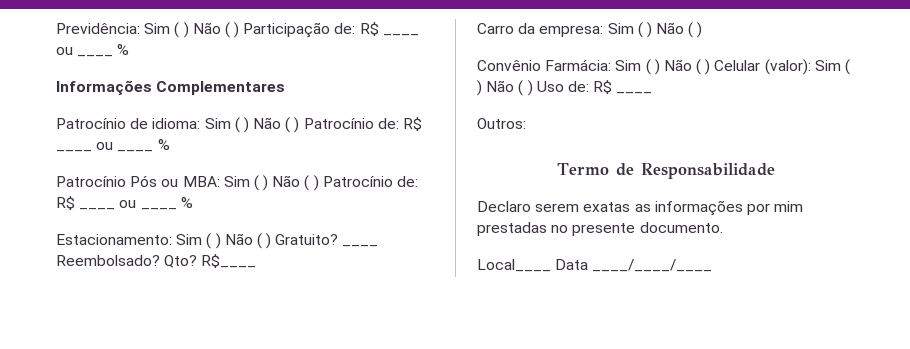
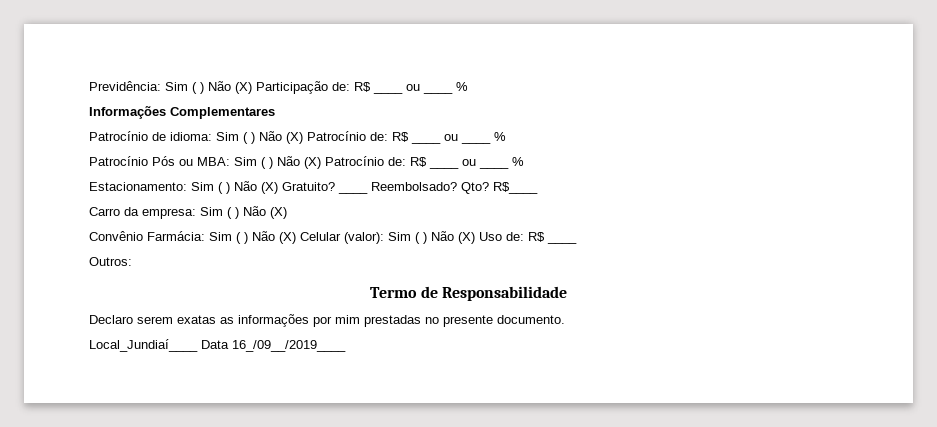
[224,22,240,38] ( ) -> [235,82,252,94] (X)
[285,117,300,133] ( ) -> [286,132,303,144] (X)
[304,175,319,191] ( ) -> [304,157,321,169] (X)
[256,233,272,249] ( ) -> [261,182,278,194] (X)
[688,22,703,38] ( ) -> [270,207,287,219] (X)
[696,59,711,75] ( ) -> [279,232,296,244] (X)
[518,80,533,96] ( ) -> [458,232,475,244] (X)
[477,259,713,272] Local____ Data ____/____/____ -> [89,339,346,352] Local_Jundiaí____ Data 16_/09__/2019____

